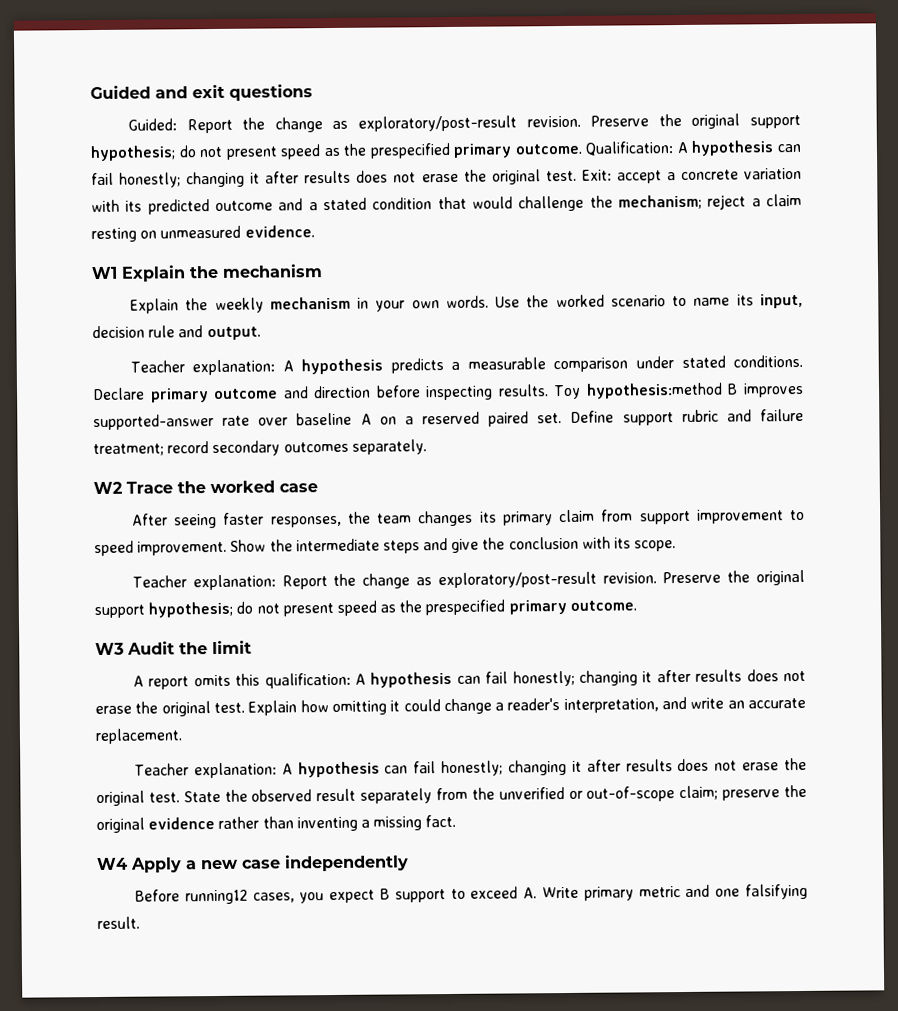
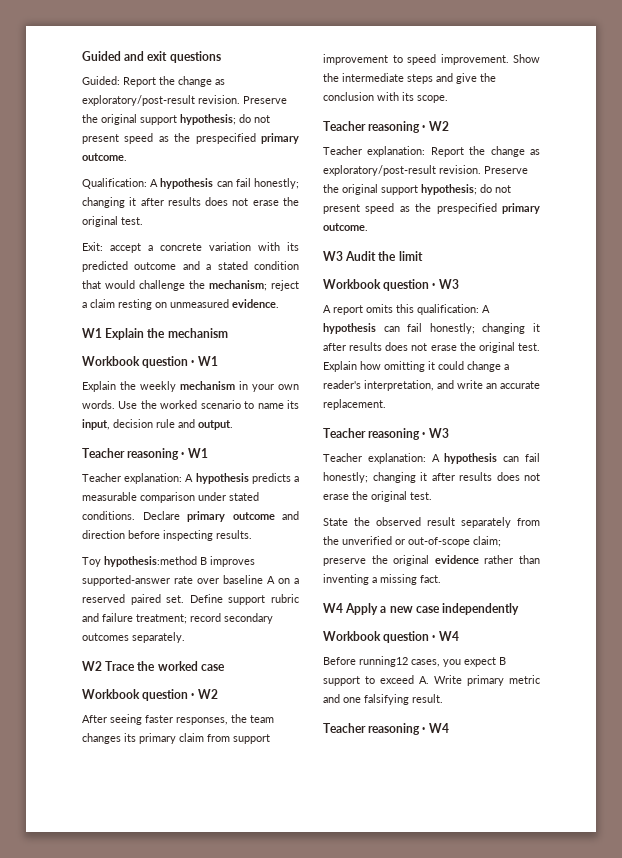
(582, 149) none -> (127, 157) //
(577, 176) none -> (143, 221) //
(323, 271) none -> [82,356,218,368] // Workbook question · W1
(261, 333) none -> [82,448,208,460] // Teacher reasoning · W1
(549, 390) none -> (252, 534) //
(318, 488) none -> [82,689,218,701] // Workbook question · W2
(677, 546) none -> [323,121,449,133] // Teacher reasoning · W2
(252, 647) none -> [323,279,459,291] // Workbook question · W3
(183, 736) none -> [323,428,449,440] // Teacher reasoning · W3
(180, 797) none -> (432, 496) //
(409, 863) none -> [323,631,459,643] // Workbook question · W4
(140, 923) none -> [323,723,449,735] // Teacher reasoning · W4

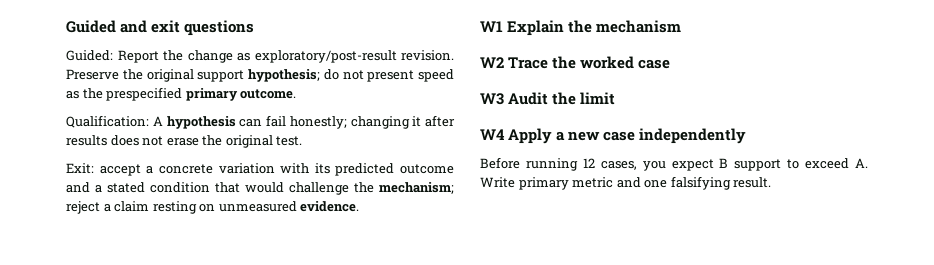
[82,356,218,368] [82,381,299,392] [82,400,299,409] [82,419,233,430] [82,448,208,460] [82,473,299,484] [82,492,259,503] [82,511,299,522] [82,530,252,541] [82,556,255,567] [82,575,299,586] [82,594,299,605] [82,613,273,624] [82,632,185,643] // Workbook question · W1 // Explain the weekly mechanism in your own words. Use the worked scenario to name its input, decision rule and output. // Teacher reasoning · W1 // Teacher explanation: A hypothesis predicts a measurable comparison under stated conditions. Declare primary outcome and direction before inspecting results. // Toy hypothesis:method B improves supported-answer rate over baseline A on a reserved paired set. Define support rubric and failure treatment; record secondary outcomes separately. -> (682, 26) none
[82,689,218,701] [82,714,274,725] [82,733,270,744] [323,54,540,65] [323,73,496,84] [323,92,448,103] [323,121,449,133] [323,146,540,157] [323,165,528,176] [323,184,511,195] [323,203,540,214] [323,223,368,231] [323,251,423,261] [323,279,459,291] [323,304,490,315] [323,323,540,334] [323,342,540,353] [323,361,509,372] [323,380,540,391] [323,399,386,410] [323,428,449,440] [323,453,540,464] [323,472,540,483] [323,491,432,502] [323,517,540,528] [323,536,501,547] [323,555,540,566] [323,574,441,585] Workbook question · W2 // After seeing faster responses, the team changes its primary claim from support improvement to speed improvement. Show the intermediate steps and give the conclusion with its scope. // Teacher reasoning · W2 // Teacher explanation: Report the change as exploratory/post-result revision. Preserve the original support hypothesis; do not present speed as the prespecified primary outcome. // W3 Audit the limit // Workbook question · W3 // A report omits this qualification: A hypothesis can fail honestly; changing it after results does not erase the original test. Explain how omitting it could change a reader's interpretation, and write an accurate replacement. // Teacher reasoning · W3 // Teacher explanation: A hypothesis can fail honestly; changing it after results does not erase the original test. // State the observed result separately from the unverified or out-of-scope claim; preserve the original evidence rather than inventing a missing fact. -> [480,92,616,105] W3 Audit the limit
[323,631,459,643] // Workbook question · W4 -> (747, 136) none
[359,656,408,667] running12 -> [525,158,595,171] running 12
[323,723,449,735] // Teacher reasoning · W4 -> (772, 182) none

